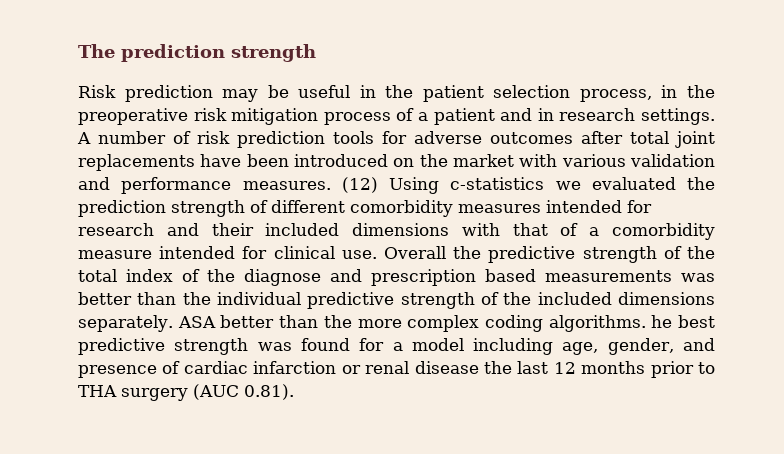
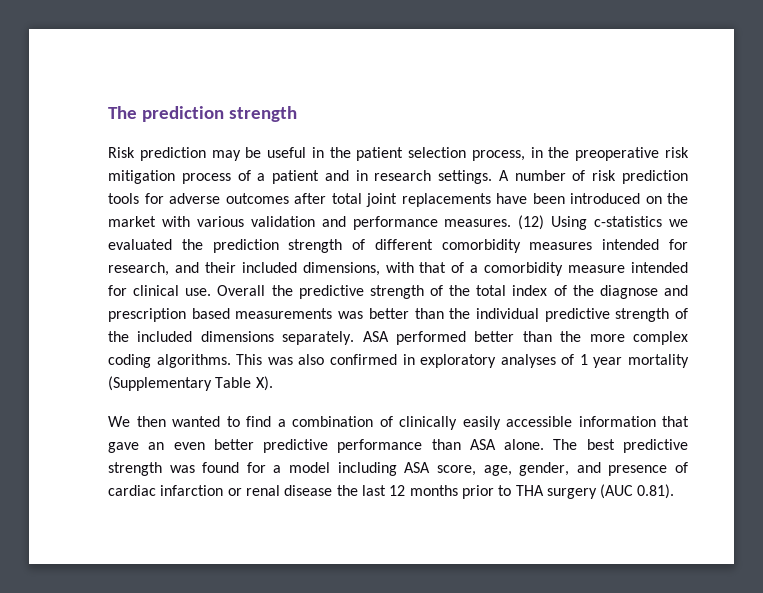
[78,223,154,236] research -> [108,262,169,276] research,
[352,223,450,236] dimensions -> [302,262,380,276] dimensions,
(216, 322) none -> [396,331,467,345] performed
[651,315,673,328] he -> [236,354,689,368] [108,376,273,391] [108,416,689,430] [108,439,578,453] This was also confirmed in exploratory analyses of 1 year mortality (Supplementary Table X). // We then wanted to find a combination of clinically easily accessible information that gave an even better predictive performance than ASA alone. The
(554, 346) none -> [404,462,476,476] ASA score,

